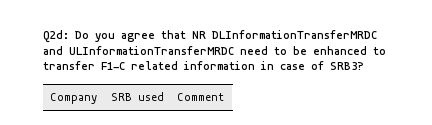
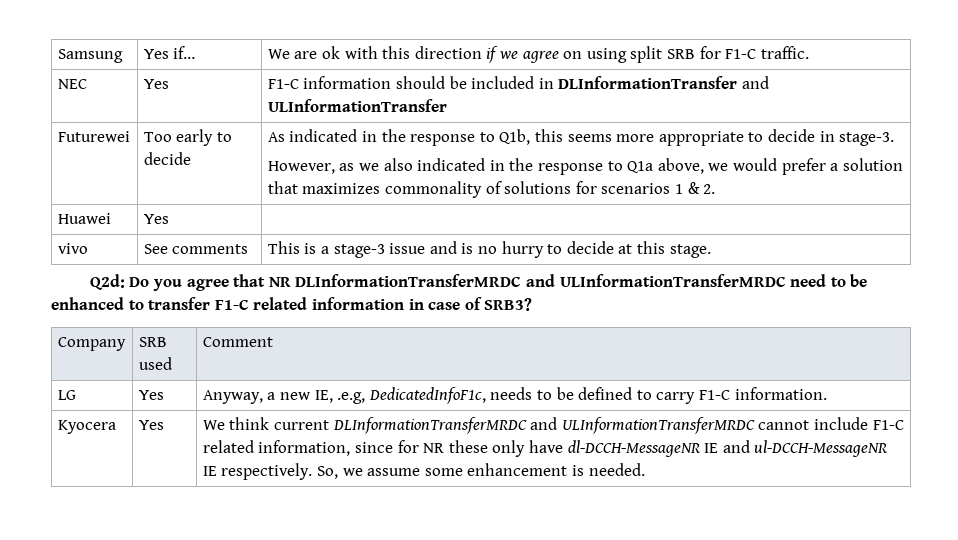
(43, 36) none -> [57,49,123,63] [143,46,196,59] [267,46,809,63] [57,79,87,89] [143,79,169,89] [267,76,770,89] [267,99,447,112] [57,131,130,142] [143,129,233,146] [143,152,191,165] [267,129,895,146] [267,158,903,175] [267,181,716,198] [57,213,111,224] [143,214,169,224] [57,243,88,254] [143,244,249,254] [267,241,711,258] Samsung | Yes if… | We are ok with this direction if we agree on using split SRB for F1-C traffic. // NEC | Yes | F1-C information should be included in DLInformationTransfer and ULInformationTransfer // Futurewei | Too early to decide | As indicated in the response to Q1b, this seems more appropriate to decide in stage-3. // However, as we also indicated in the response to Q1a above, we would prefer a solution that maximizes commonality of solutions for scenarios 1 & 2. // Huawei | Yes | // vivo | See comments | This is a stage-3 issue and is no hurry to decide at this stage. //
(224, 97) none -> [57,390,76,400] [138,390,164,400] [202,387,827,404] [57,420,116,434] [138,420,164,430] [202,417,904,434] [202,440,889,457] [202,463,645,480] // LG | Yes | Anyway, a new IE, .e.g, DedicatedInfoF1c, needs to be defined to carry F1-C information. // Kyocera | Yes | We think current DLInformationTransferMRDC and ULInformationTransferMRDC cannot include F1-C related information, since for NR these only have dl-DCCH-MessageNR IE and ul-DCCH-MessageNR IE respectively. So, we assume some enhancement is needed.

